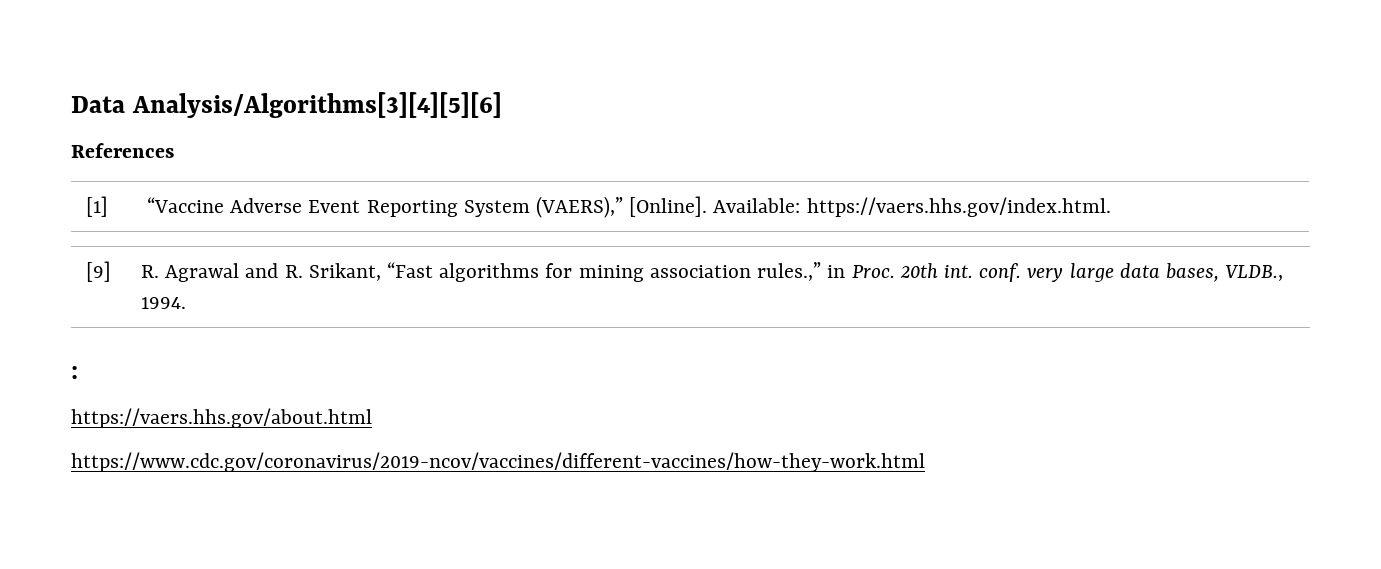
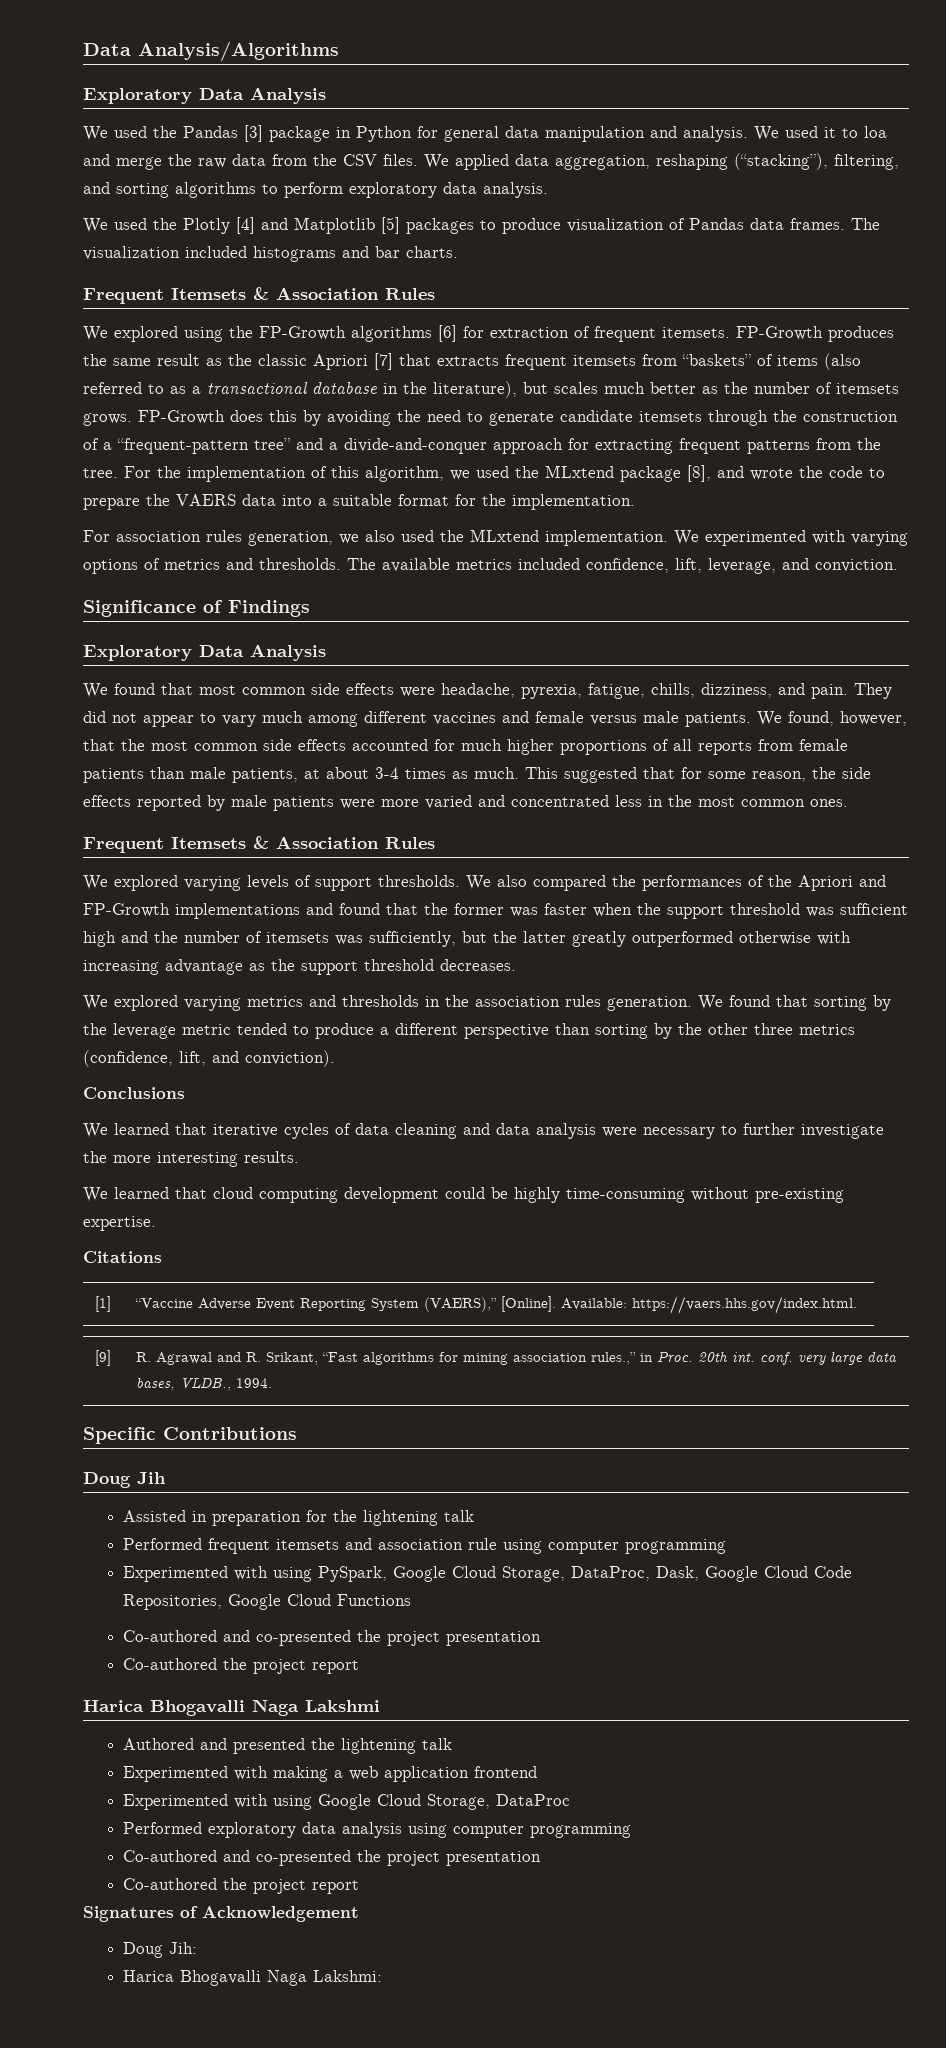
[71,92,502,118] [71,143,174,158] Data Analysis/Algorithms[3][4][5][6] // References -> [83,41,339,62] [83,87,326,104] [83,125,887,142] [83,153,899,170] [83,182,548,198] [83,217,880,234] [83,246,458,262] [83,287,435,304] [83,325,894,342] [83,353,861,370] [83,381,899,398] [83,410,898,426] [83,438,881,454] [83,465,885,482] [83,494,635,510] [83,529,908,546] [83,558,898,574] [83,600,310,617] [83,644,326,661] [83,683,892,699] [83,711,907,727] [83,739,848,755] [83,767,871,783] [83,795,848,811] [83,836,435,853] [83,875,886,891] [83,903,908,919] [83,931,851,947] [83,959,516,975] [83,995,891,1011] [83,1023,855,1039] [83,1050,335,1067] [83,1087,185,1099] [83,1123,884,1139] [83,1151,299,1167] [83,1187,844,1203] [83,1216,156,1231] [83,1251,162,1263] Data Analysis/Algorithms // Exploratory Data Analysis // We used the Pandas [3] package in Python for general data manipulation and analysis. We used it to loa and merge the raw data from the CSV files. We applied data aggregation, reshaping (“stacking”), filtering, and sorting algorithms to perform exploratory data analysis. // We used the Plotly [4] and Matplotlib [5] packages to produce visualization of Pandas data frames. The visualization included histograms and bar charts. // Frequent Itemsets & Association Rules // We explored using the FP-Growth algorithms [6] for extraction of frequent itemsets. FP-Growth produces the same result as the classic Apriori [7] that extracts frequent itemsets from “baskets” of items (also referred to as a transactional database in the literature), but scales much better as the number of itemsets grows. FP-Growth does this by avoiding the need to generate candidate itemsets through the construction of a “frequent-pattern tree” and a divide-and-conquer approach for extracting frequent patterns from the tree. For the implementation of this algorithm, we used the MLxtend package [8], and wrote the code to prepare the VAERS data into a suitable format for the implementation. // For association rules generation, we also used the MLxtend implementation. We experimented with varying options of metrics and thresholds. The available metrics included confidence, lift, leverage, and conviction. // Significance of Findings // Exploratory Data Analysis // We found that most common side effects were headache, pyrexia, fatigue, chills, dizziness, and pain. They did not appear to vary much among different vaccines and female versus male patients. We found, however, that the most common side effects accounted for much higher proportions of all reports from female patients than male patients, at about 3-4 times as much. This suggested that for some reason, the side effects reported by male patients were more varied and concentrated less in the most common ones. // Frequent Itemsets & Association Rules // We explored varying levels of support thresholds. We also compared the performances of the Apriori and FP-Growth implementations and found that the former was faster when the support threshold was sufficient high and the number of itemsets was sufficiently, but the latter greatly outperformed otherwise with increasing advantage as the support threshold decreases. // We explored varying metrics and thresholds in the association rules generation. We found that sorting by the leverage metric tended to produce a different perspective than sorting by the other three metrics (confidence, lift, and conviction). // Conclusions // We learned that iterative cycles of data cleaning and data analysis were necessary to further investigate the more interesting results. // We learned that cloud computing development could be highly time-consuming without pre-existing expertise. // Citations
[71,366,78,379] [71,408,372,428] [71,452,925,472] : // https://vaers.hhs.gov/about.html // https://www.cdc.gov/coronavirus/2019-ncov/vaccines/different-vaccines/how-they-work.html -> [83,1427,297,1444] [83,1472,166,1488] [123,1510,475,1526] [123,1538,727,1554] [123,1566,853,1582] [123,1594,412,1610] [123,1630,542,1646] [123,1658,360,1674] [83,1699,380,1716] [123,1738,453,1754] [123,1766,538,1782] [123,1794,571,1810] [123,1822,632,1838] [123,1850,542,1866] [123,1878,360,1894] [83,1906,359,1922] [123,1942,198,1958] [123,1970,383,1986] Specific Contributions // Doug Jih // Assisted in preparation for the lightening talk // Performed frequent itemsets and association rule using computer programming // Experimented with using PySpark, Google Cloud Storage, DataProc, Dask, Google Cloud Code Repositories, Google Cloud Functions // Co-authored and co-presented the project presentation // Co-authored the project report // Harica Bhogavalli Naga Lakshmi // Authored and presented the lightening talk // Experimented with making a web application frontend // Experimented with using Google Cloud Storage, DataProc // Performed exploratory data analysis using computer programming // Co-authored and co-presented the project presentation // Co-authored the project report // Signatures of Acknowledgement // Doug Jih: // Harica Bhogavalli Naga Lakshmi:

